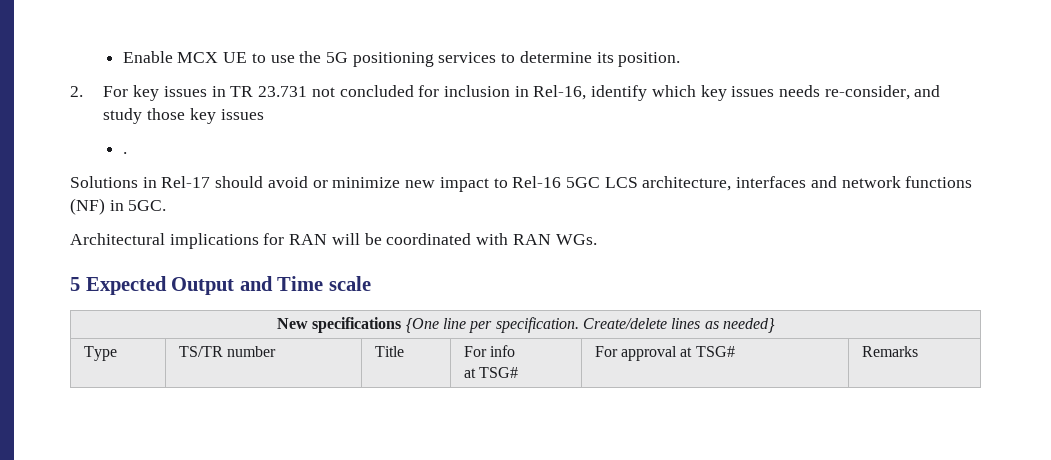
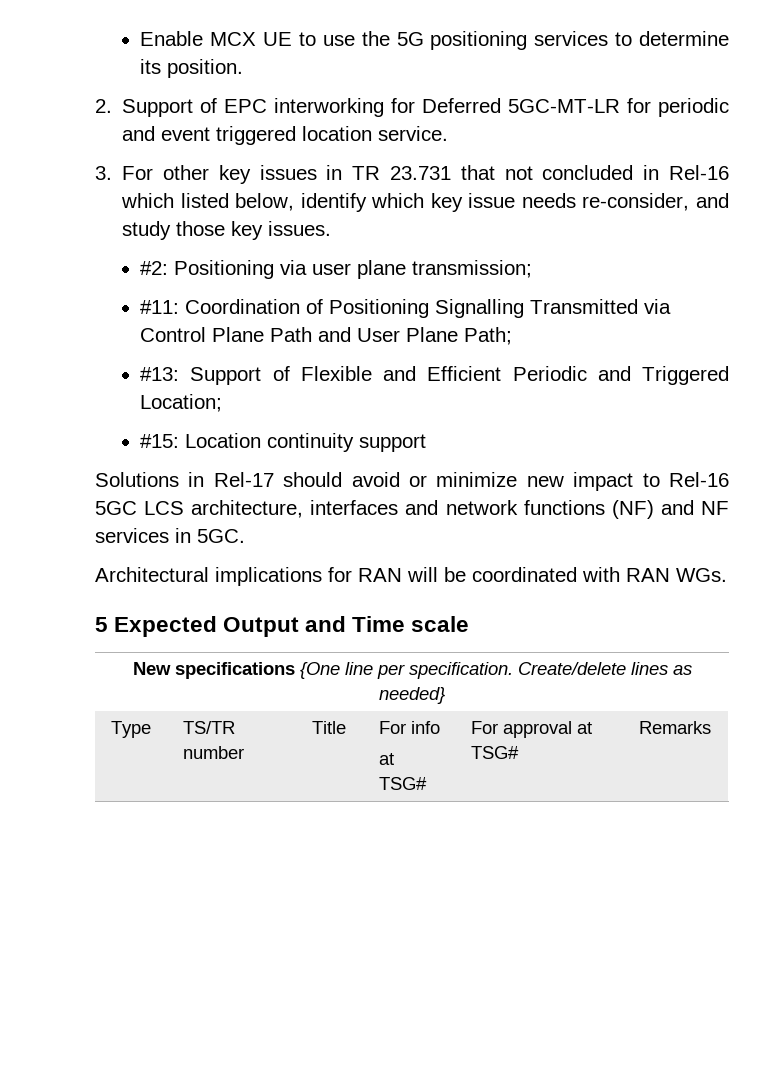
[103,86,129,97] For -> [122,98,729,117] [122,126,449,145] [95,165,210,180] Support of EPC interworking for Deferred 5GC-MT-LR for periodic and event triggered location service. // 3. For other
(308, 91) none -> [460,165,495,180] that
[418,85,587,100] for inclusion in Rel-16, -> [643,165,729,180] [121,193,295,211] in Rel-16 which listed below,
[731,86,775,97] issues -> [468,193,516,208] issue
[220,109,264,120] [122,152,127,154] issues // . -> [268,221,332,236] [140,260,533,279] [140,299,672,318] [140,327,513,345] [140,366,729,385] [140,394,223,412] [140,433,427,452] issues. // #2: Positioning via user plane transmission; // #11: Coordination of Positioning Signalling Transmitted via Control Plane Path and User Plane Path; // #13: Support of Flexible and Efficient Periodic and Triggered Location; // #15: Location continuity support
(105, 206) none -> [660,500,729,515] [95,528,169,543] and NF services

